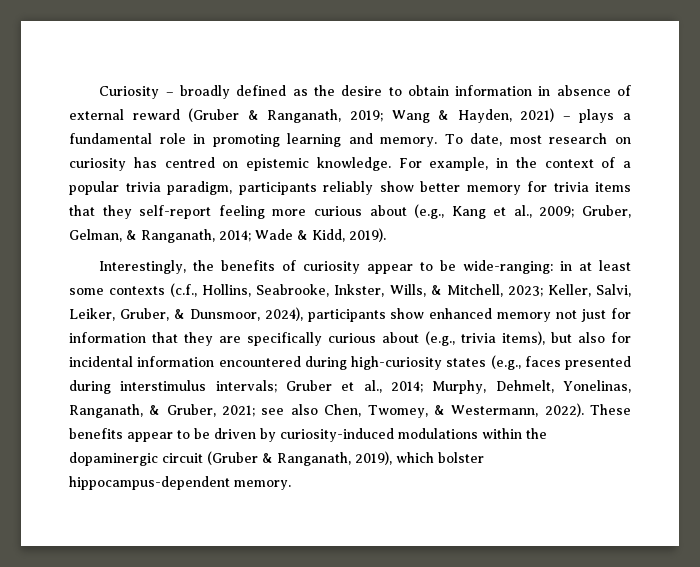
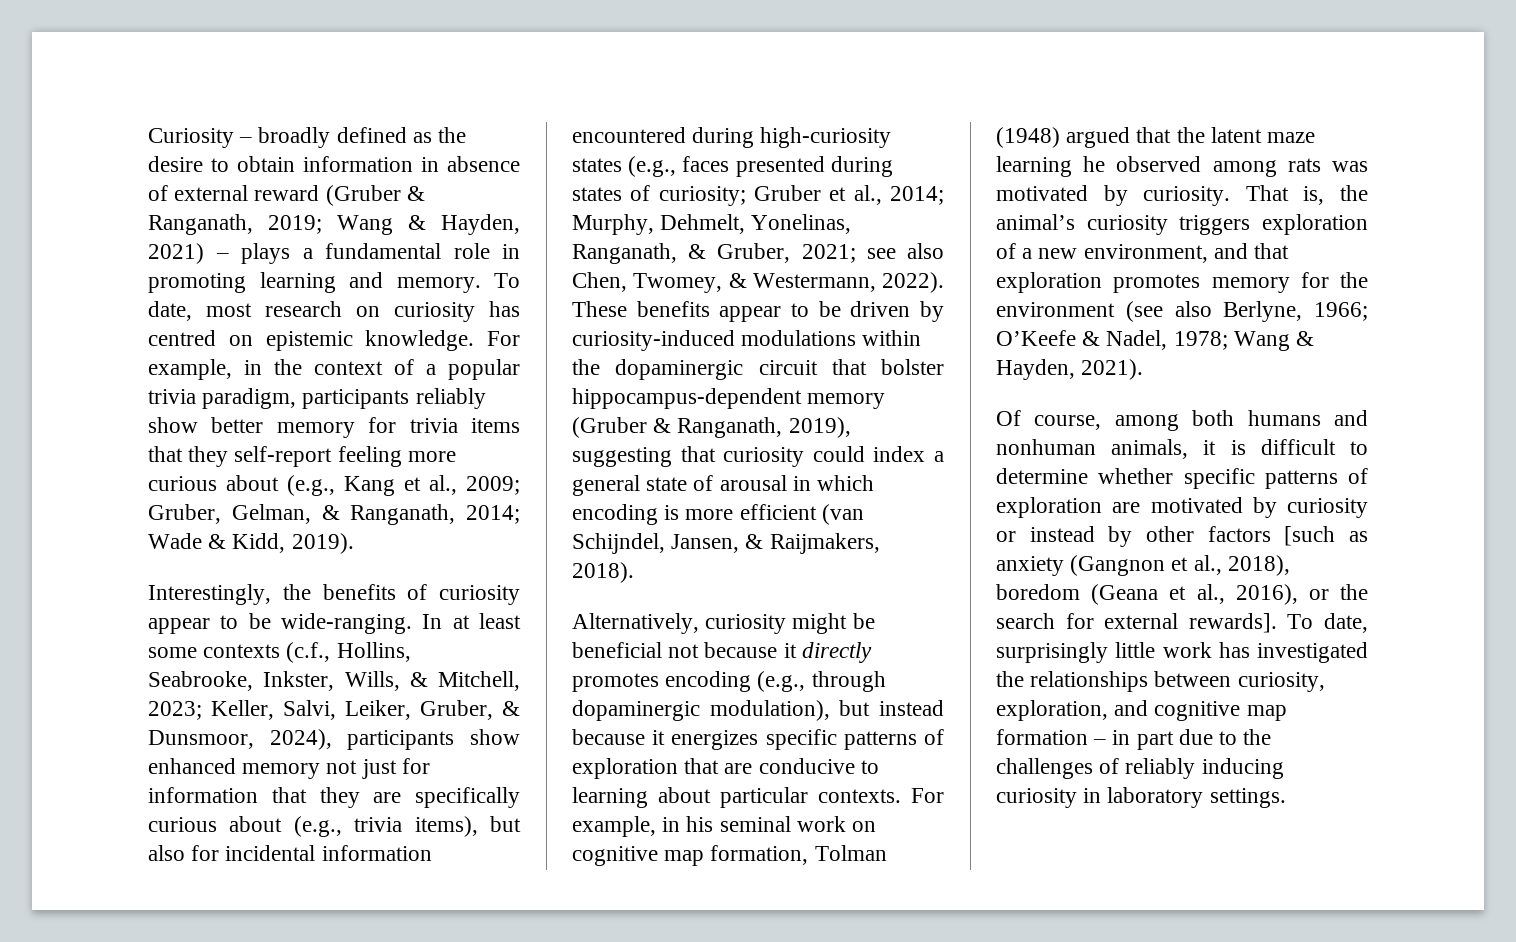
[463,260,573,274] wide-ranging: in -> [281,613,443,634] wide-ranging. In
[120,380,277,393] interstimulus intervals; -> [572,185,746,206] states of curiosity;
[207,451,484,466] [69,476,291,490] (Gruber & Ranganath, 2019), which bolster hippocampus-dependent memory. -> [831,359,944,375] [572,388,886,409] [572,417,851,438] [572,446,944,467] [572,475,875,496] [572,504,864,525] [572,533,880,554] [572,562,634,583] [572,613,875,634] [572,642,872,663] [572,671,886,692] [572,700,944,721] [572,729,944,750] [572,758,879,779] [572,787,944,808] [572,816,877,837] [572,845,887,866] [996,127,1316,148] [996,156,1368,177] [996,185,1368,206] [996,214,1368,235] [996,243,1290,263] [996,272,1368,293] [996,301,1368,322] [996,330,1315,351] [996,359,1144,380] [996,410,1368,431] [996,439,1368,459] [996,468,1368,489] [996,497,1368,518] [996,526,1368,547] [996,555,1290,576] [996,584,1368,605] [996,613,1368,633] [996,642,1368,663] [996,671,1325,692] [996,700,1287,721] [996,729,1272,750] [996,758,1284,779] [996,787,1286,808] that bolster hippocampus-dependent memory (Gruber & Ranganath, 2019), suggesting that curiosity could index a general state of arousal in which encoding is more efficient (van Schijndel, Jansen, & Raijmakers, 2018). // Alternatively, curiosity might be beneficial not because it directly promotes encoding (e.g., through dopaminergic modulation), but instead because it energizes specific patterns of exploration that are conducive to learning about particular contexts. For example, in his seminal work on cognitive map formation, Tolman (1948) argued that the latent maze learning he observed among rats was motivated by curiosity. That is, the animal’s curiosity triggers exploration of a new environment, and that exploration promotes memory for the environment (see also Berlyne, 1966; O’Keefe & Nadel, 1978; Wang & Hayden, 2021). // Of course, among both humans and nonhuman animals, it is difficult to determine whether specific patterns of exploration are motivated by curiosity or instead by other factors [such as anxiety (Gangnon et al., 2018), boredom (Geana et al., 2016), or the search for external rewards]. To date, surprisingly little work has investigated the relationships between curiosity, exploration, and cognitive map formation – in part due to the challenges of reliably inducing curiosity in laboratory settings.

